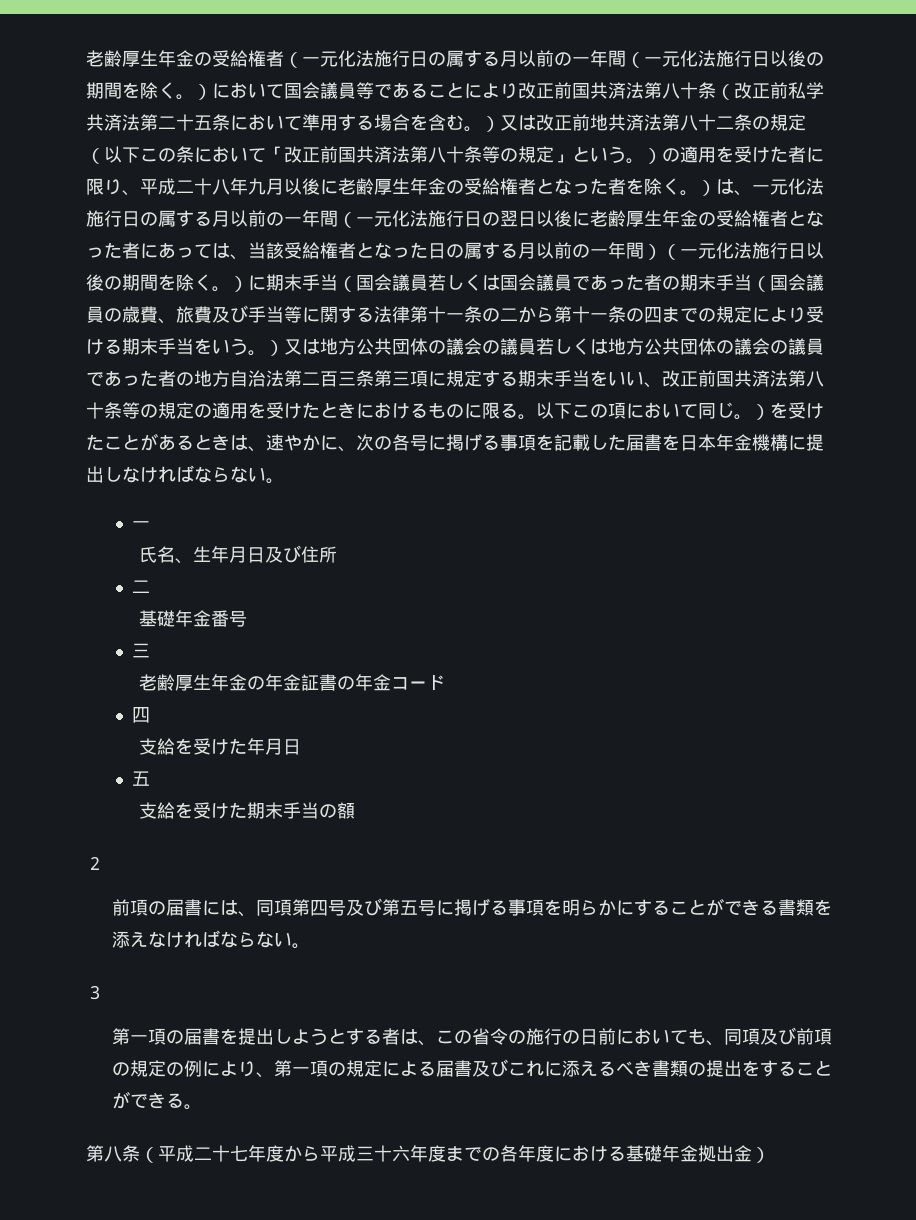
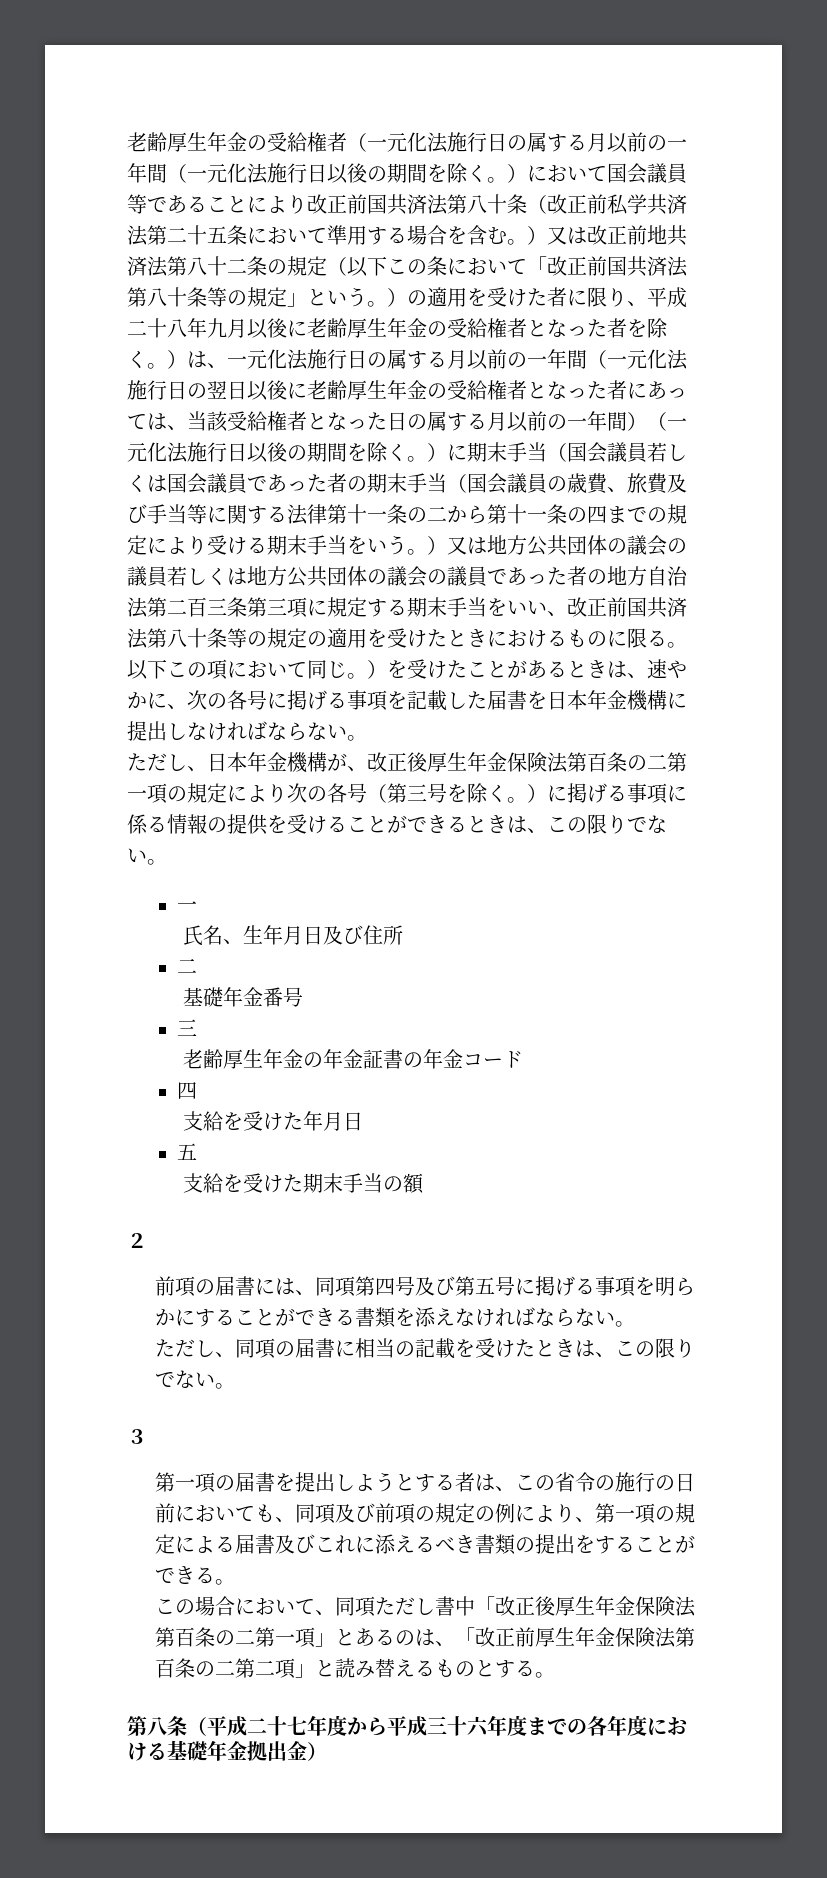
(284, 481) none -> [127,752,687,773] [127,783,687,804] [127,814,667,835] [127,848,167,865] // ただし、日本年金機構が、改正後厚生年金保険法第百条の二第一項の規定により次の各号（第三号を除く。）に掲げる事項に係る情報の提供を受けることができるときは、この限りでない。
(311, 946) none -> [155,1338,696,1359] [155,1370,236,1389] // ただし、同項の届書に相当の記載を受けたときは、この限りでない。
(203, 1107) none -> [155,1596,697,1617] [155,1627,696,1648] [155,1658,556,1679] // この場合において、同項ただし書中「改正後厚生年金保険法第百条の二第一項」とあるのは、「改正前厚生年金保険法第百条の二第二項」と読み替えるものとする。

